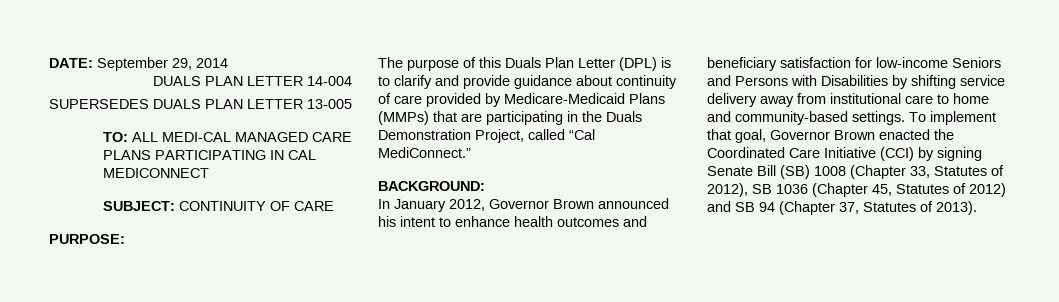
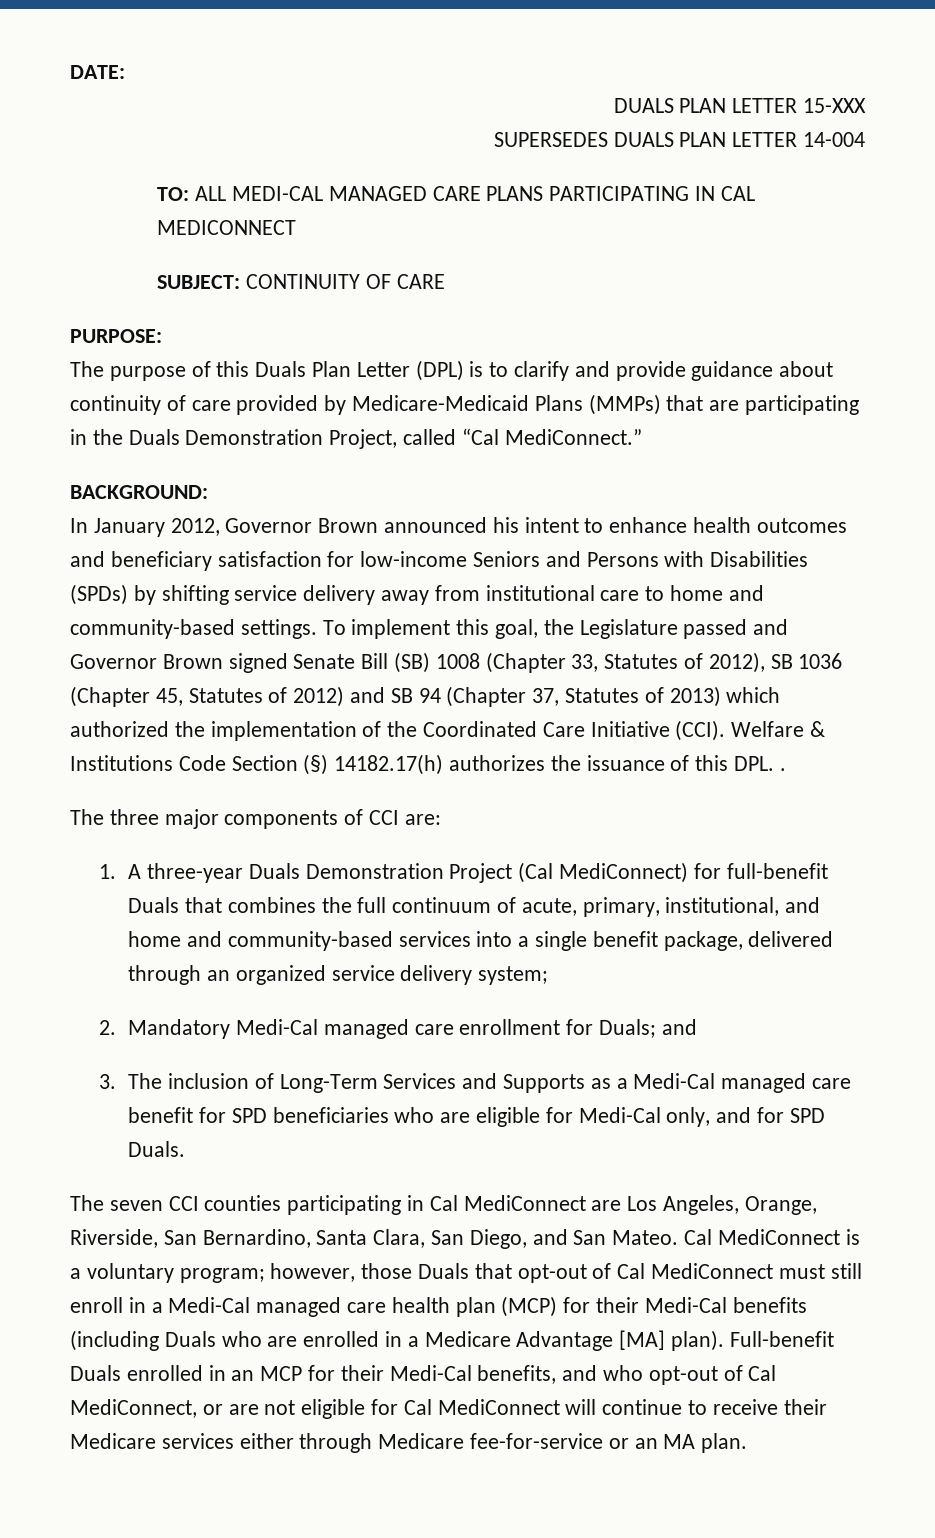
[97,57,228,71] [153,76,352,86] September 29, 2014 // DUALS PLAN LETTER 14-004 -> [613,98,866,113] // DUALS PLAN LETTER 15-XXX
[307,99,352,109] 13-005 -> [802,132,865,147] 14-004
(888, 80) none -> [70,584,128,605] (SPDs)
[707,129,954,143] [707,147,982,161] that goal, Governor Brown enacted the Coordinated Care Initiative (CCI) by signing -> [456,619,789,639] [70,653,288,673] this goal, the Legislature passed and Governor Brown signed
[936,201,977,215] 2013). -> [669,686,781,707] [70,720,826,741] [70,754,786,775] [70,809,441,829] [99,862,828,883] [128,897,821,917] [128,931,834,951] [128,965,549,985] [99,1019,697,1039] [99,1073,852,1093] [128,1107,825,1127] [128,1141,186,1157] [70,1195,817,1215] [70,1229,860,1249] [70,1263,862,1283] [70,1296,807,1317] [70,1330,834,1351] [70,1365,777,1385] [70,1399,827,1419] [70,1433,748,1453] 2013) which authorized the implementation of the Coordinated Care Initiative (CCI). Welfare & Institutions Code Section (§) 14182.17(h) authorizes the issuance of this DPL. . // The three major components of CCI are: // 1. A three-year Duals Demonstration Project (Cal MediConnect) for full-benefit Duals that combines the full continuum of acute, primary, institutional, and home and community-based services into a single benefit package, delivered through an organized service delivery system; // 2. Mandatory Medi-Cal managed care enrollment for Duals; and // 3. The inclusion of Long-Term Services and Supports as a Medi-Cal managed care benefit for SPD beneficiaries who are eligible for Medi-Cal only, and for SPD Duals. // The seven CCI counties participating in Cal MediConnect are Los Angeles, Orange, Riverside, San Bernardino, Santa Clara, San Diego, and San Mateo. Cal MediConnect is a voluntary program; however, those Duals that opt-out of Cal MediConnect must still enroll in a Medi-Cal managed care health plan (MCP) for their Medi-Cal benefits (including Duals who are enrolled in a Medicare Advantage [MA] plan). Full-benefit Duals enrolled in an MCP for their Medi-Cal benefits, and who opt-out of Cal MediConnect, or are not eligible for Cal MediConnect will continue to receive their Medicare services either through Medicare fee-for-service or an MA plan.

